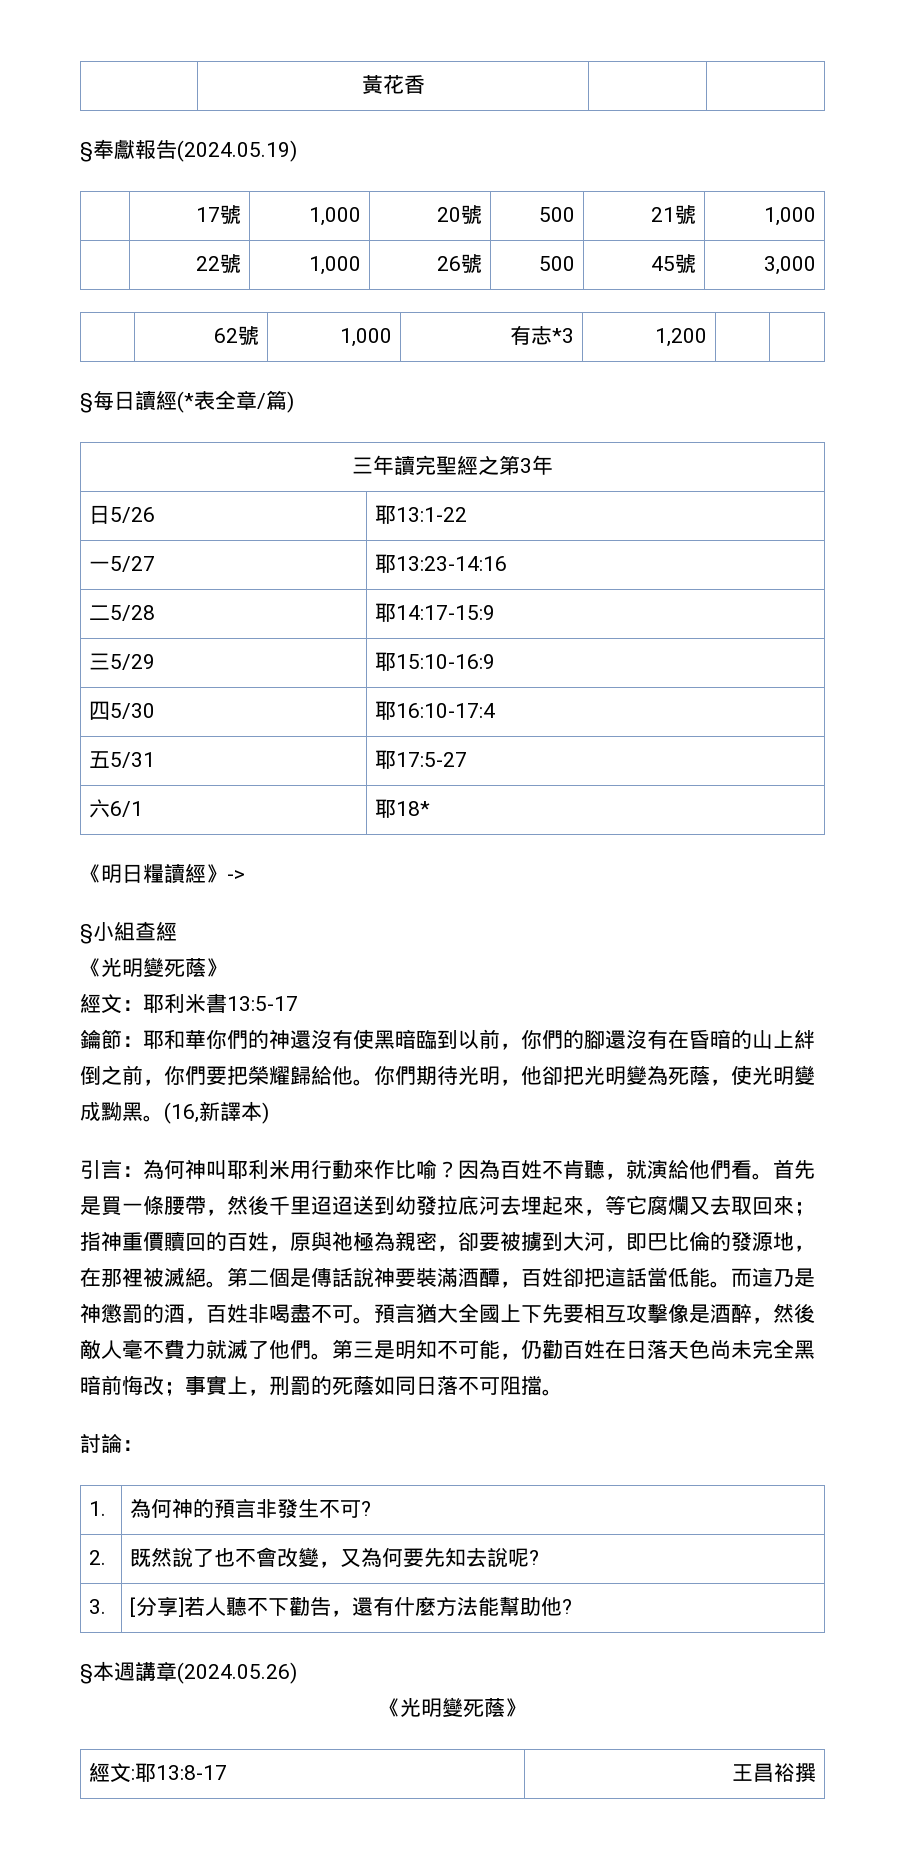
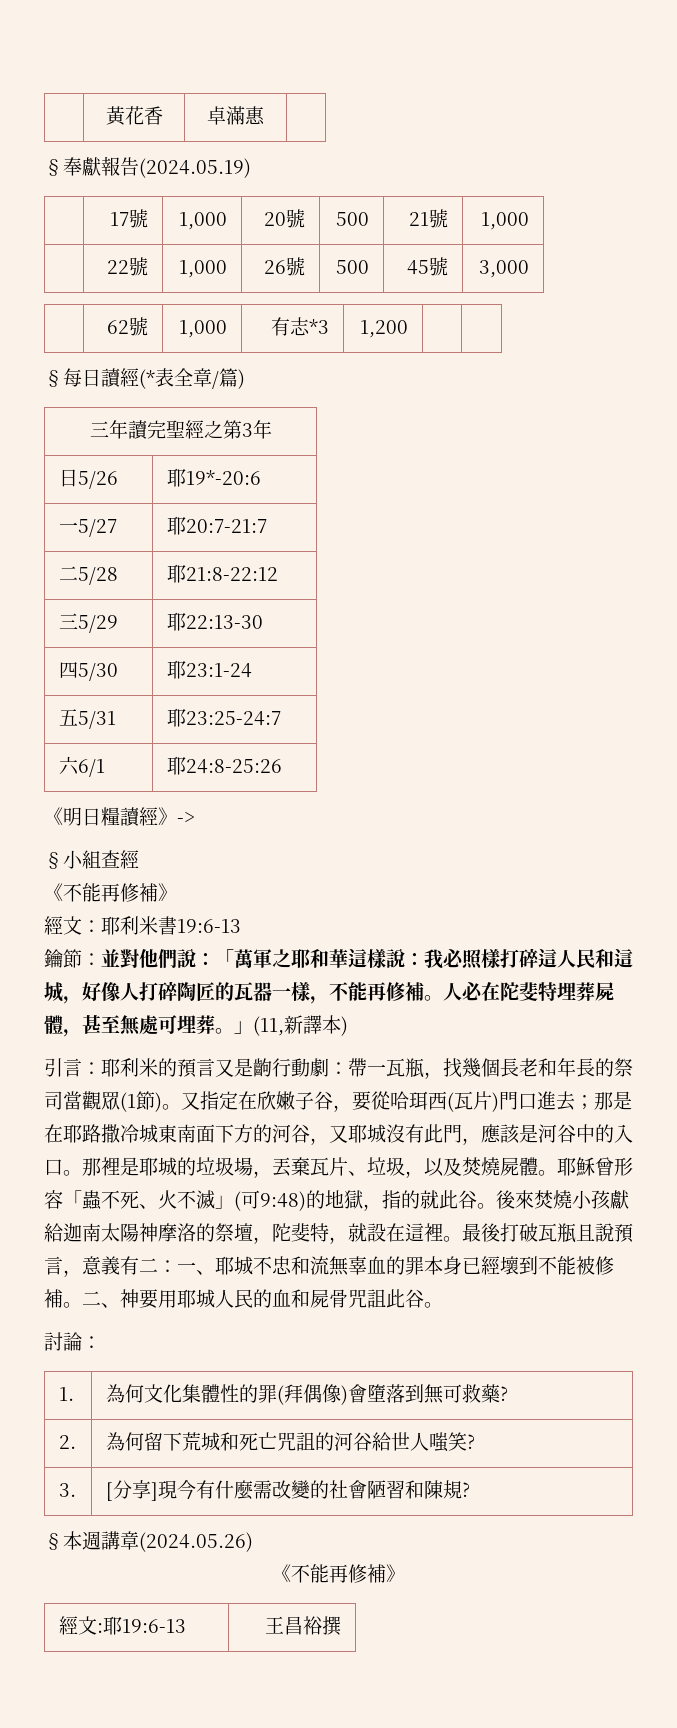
(425, 84) none -> [207,106,265,125] 卓滿惠
[396,507,468,522] 13:1-22 -> [185,470,261,485] 19*-20:6
[396,556,508,571] 13:23-14:16 -> [185,519,267,533] 20:7-21:7
[396,605,496,620] 14:17-15:9 -> [185,567,278,581] 21:8-22:12
[396,654,496,669] 15:10-16:9 -> [185,615,263,629] 22:13-30
[396,703,496,718] 16:10-17:4 -> [185,663,252,678] 23:1-24
[396,752,468,767] 17:5-27 -> [185,711,281,726] 23:25-24:7
[396,801,431,816] 18* -> [185,759,282,774] 24:8-25:26
[101,957,206,977] 光明變死蔭 -> [63,883,158,902] 不能再修補
[227,996,298,1011] 13:5-17 -> [177,919,241,933] 19:6-13
[143,1029,815,1050] [80,1065,815,1086] [80,1101,269,1124] [80,1159,815,1180] [80,1195,815,1216] [80,1231,815,1252] [80,1267,815,1288] [80,1303,815,1324] [80,1339,815,1360] [80,1375,563,1396] [80,1434,143,1453] [89,1501,107,1516] [130,1498,372,1519] [89,1550,107,1565] [130,1547,530,1568] 耶和華你們的神還沒有使黑暗臨到以前，你們的腳還沒有在昏暗的山上絆倒之前，你們要把榮耀歸給他。你們期待光明，他卻把光明變為死蔭，使光明變成黝黑。(16,新譯本) // 引言：為何神叫耶利米用行動來作比喻？因為百姓不肯聽，就演給他們看。首先是買一條腰帶，然後千里迢迢送到幼發拉底河去埋起來，等它腐爛又去取回來；指神重價贖回的百姓，原與祂極為親密，卻要被擄到大河，即巴比倫的發源地，在那裡被滅絕。第二個是傳話說神要裝滿酒醰，百姓卻把這話當低能。而這乃是神懲罰的酒，百姓非喝盡不可。預言猶大全國上下先要相互攻擊像是酒醉，然後敵人毫不費力就滅了他們。第三是明知不可能，仍勸百姓在日落天色尚未完全黑暗前悔改；事實上，刑罰的死蔭如同日落不可阻擋。 // 討論： // 1. | 為何神的預言非發生不可? // 2. | 既然說了也不會改變，又為何要先知去說呢 -> [101,948,633,970] [44,981,614,1004] [44,1015,348,1037] [44,1058,633,1079] [44,1091,632,1112] [44,1124,633,1145] [44,1157,633,1178] [44,1190,629,1211] [44,1223,633,1244] [44,1256,614,1277] [44,1289,443,1309] [44,1332,101,1351] [58,1387,74,1401] [105,1384,508,1405] [58,1435,76,1449] [105,1432,467,1452] 並對他們說：「萬軍之耶和華這樣說：我必照樣打碎這人民和這城，好像人打碎陶匠的瓦器一樣，不能再修補。人必在陀斐特埋葬屍體，甚至無處可埋葬。」(11,新譯本) // 引言：耶利米的預言又是齣行動劇：帶一瓦瓶，找幾個長老和年長的祭司當觀眾(1節)。又指定在欣嫩子谷，要從哈珥西(瓦片)門口進去；那是在耶路撒冷城東南面下方的河谷，又耶城沒有此門，應該是河谷中的入口。那裡是耶城的垃圾場，丟棄瓦片、垃圾，以及焚燒屍體。耶穌曾形容「蟲不死、火不滅」(可9:48)的地獄，指的就此谷。後來焚燒小孩獻給迦南太陽神摩洛的祭壇，陀斐特，就設在這裡。最後打破瓦瓶且說預言，意義有二：一、耶城不忠和流無辜血的罪本身已經壞到不能被修補。二、神要用耶城人民的血和屍骨咒詛此谷。 // 討論： // 1. | 為何文化集體性的罪(拜偶像)會墮落到無可救藥? // 2. | 為何留下荒城和死亡咒詛的河谷給世人嗤笑
[184,1596,563,1617] 若人聽不下勸告，還有什麼方法能幫助他 -> [157,1480,462,1500] 現今有什麼需改變的社會陋習和陳規
[400,1697,526,1717] [89,1763,228,1783] 光明變死蔭》 // 經文:耶13:8-17 -> [291,1564,405,1583] [58,1616,186,1635] 不能再修補》 // 經文:耶19:6-13

